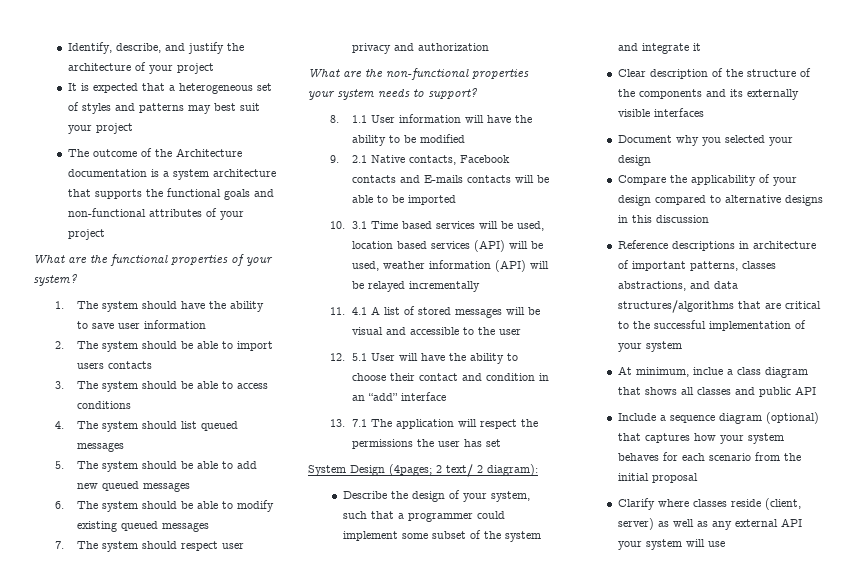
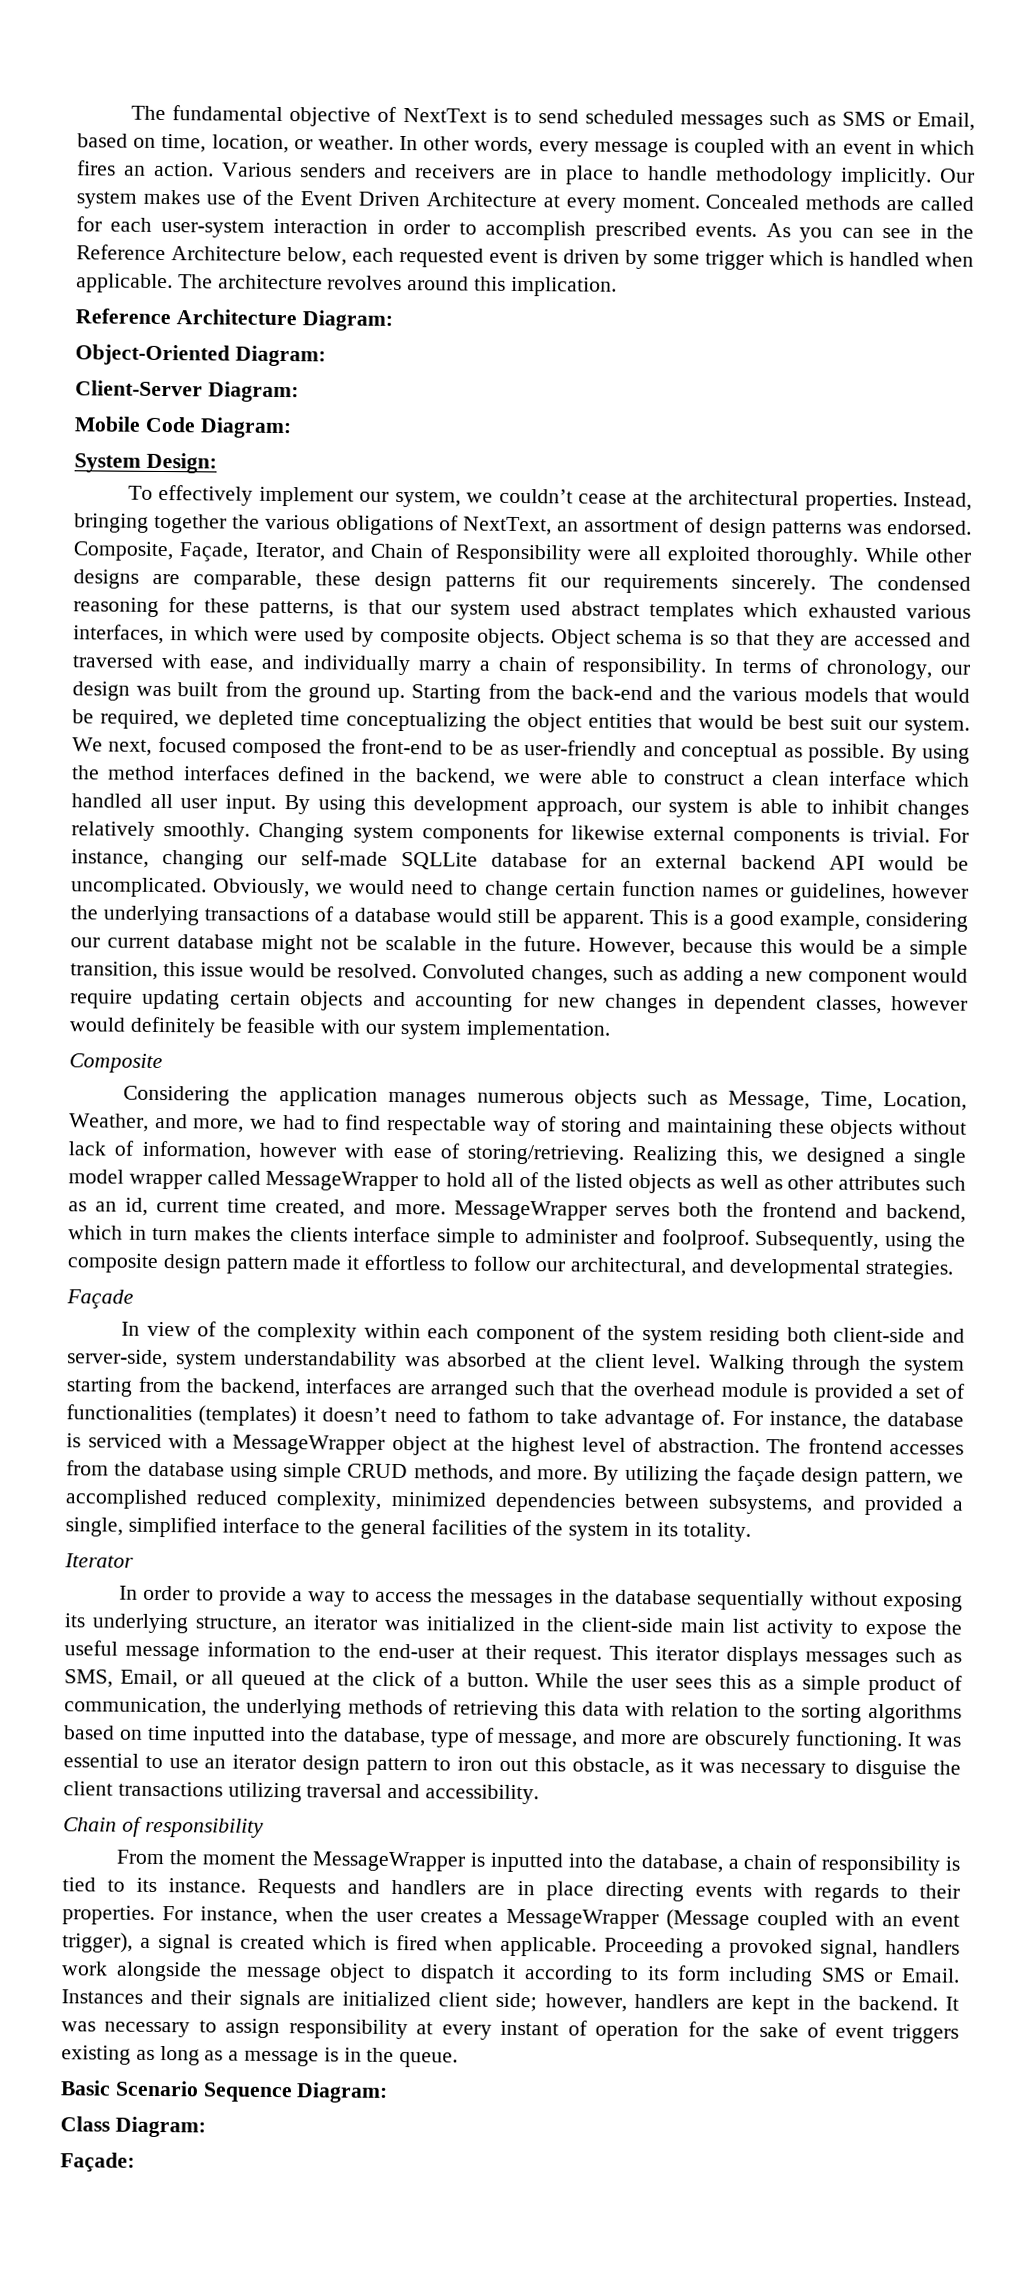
[67,42,244,54] [67,62,214,74] [67,83,272,94] [67,102,260,114] [67,123,133,134] [67,148,242,157] [67,169,276,180] [67,188,274,200] [67,208,244,220] [67,229,105,240] [33,254,273,266] [33,274,77,286] [54,301,264,312] [76,320,206,329] [54,341,273,352] [76,361,152,369] [54,381,268,392] [76,401,131,409] [54,421,238,432] [76,442,124,452] [54,461,257,472] [76,481,190,492] [54,500,274,512] [76,521,209,532] [54,541,244,552] [351,43,489,54] [308,68,529,80] [308,88,477,100] [329,114,532,123] [351,134,465,146] [329,155,510,165] [351,175,549,183] [351,195,456,205] [329,221,544,231] [351,240,543,252] [351,260,549,272] [351,281,480,292] [329,306,540,318] [351,327,521,335] [329,353,518,364] [351,373,549,381] [351,392,446,401] [329,419,538,429] [351,439,501,449] [308,464,538,477] [342,490,530,502] [342,511,505,522] [342,530,541,542] [617,43,701,54] [617,68,811,79] [617,89,799,100] [617,108,704,117] [617,135,793,146] [617,155,651,166] [617,174,797,186] [617,195,823,206] [617,215,709,223] [617,240,816,251] [617,260,776,271] [617,281,738,291] [617,300,821,313] [617,320,806,331] [617,341,682,352] [617,366,808,378] [617,386,816,397] [617,412,819,424] [617,433,784,444] [617,452,801,461] [617,473,698,483] [617,498,801,510] [617,518,802,530] [617,539,725,550] Identify, describe, and justify the architecture of your project // It is expected that a heterogeneous set of styles and patterns may best suit your project // The outcome of the Architecture documentation is a system architecture that supports the functional goals and non-functional attributes of your project // What are the functional properties of your system? // 1. The system should have the ability to save user information // 2. The system should be able to import users contacts // 3. The system should be able to access conditions // 4. The system should list queued messages // 5. The system should be able to add new queued messages // 6. The system should be able to modify existing queued messages // 7. The system should respect user privacy and authorization // What are the non-functional properties your system needs to support? // 8. 1.1 User information will have the ability to be modified // 9. 2.1 Native contacts, Facebook contacts and E-mails contacts will be able to be imported // 10. 3.1 Time based services will be used, location based services (API) will be used, weather information (API) will be relayed incrementally // 11. 4.1 A list of stored messages will be visual and accessible to the user // 12. 5.1 User will have the ability to choose their contact and condition in an “add” interface // 13. 7.1 The application will respect the permissions the user has set // System Design (4pages; 2 text/ 2 diagram): // Describe the design of your system, such that a programmer could implement some subset of the system and integrate it // Clear description of the structure of the components and its externally visible interfaces // Document why you selected your design // Compare the applicability of your design compared to alternative designs in this discussion // Reference descriptions in architecture of important patterns, classes abstractions, and data structures/algorithms that are critical to the successful implementation of your system // At minimum, inclue a class diagram that shows all classes and public API // Include a sequence diagram (optional) that captures how your system behaves for each scenario from the initial proposal // Clarify where classes reside (client, server) as well as any external API your system will use -> [131,105,976,131] [77,133,975,159] [77,160,975,188] [76,189,975,213] [76,216,975,243] [76,244,974,271] [76,273,617,297] [75,308,393,331] [75,344,326,367] [75,380,299,403] [74,416,292,439] [74,452,217,474] [128,484,972,512] [74,513,972,539] [73,541,972,567] [73,569,971,595] [73,597,971,622] [73,624,971,651] [72,653,970,680] [72,681,970,704] [72,709,970,736] [72,736,970,764] [71,765,970,787] [71,793,970,820] [71,821,969,847] [71,849,969,871] [71,877,970,904] [70,905,968,932] [70,934,968,960] [70,961,968,988] [70,989,968,1015] [69,1016,610,1041] [69,1053,163,1074] [123,1085,968,1111] [69,1113,968,1140] [68,1140,966,1168] [68,1169,966,1194] [68,1197,966,1223] [68,1225,966,1252] [67,1253,953,1280] [66,1289,134,1309] [121,1321,965,1347] [67,1349,965,1376] [66,1376,965,1404] [66,1404,964,1430] [66,1433,964,1457] [66,1460,964,1488] [65,1489,963,1516] [65,1516,751,1542] [64,1553,134,1568] [119,1585,963,1612] [64,1613,962,1640] [64,1640,962,1668] [64,1669,964,1696] [64,1697,963,1724] [63,1725,962,1752] [63,1753,962,1780] [63,1781,540,1805] [63,1816,264,1838] [116,1849,960,1876] [62,1877,961,1904] [62,1905,960,1931] [62,1932,961,1960] [61,1961,961,1987] [61,1989,960,2015] [61,2018,960,2044] [61,2045,459,2068] [60,2080,389,2103] [60,2116,206,2138] [60,2152,135,2173] The fundamental objective of NextText is to send scheduled messages such as SMS or Email, based on time, location, or weather. In other words, every message is coupled with an event in which fires an action. Various senders and receivers are in place to handle methodology implicitly. Our system makes use of the Event Driven Architecture at every moment. Concealed methods are called for each user-system interaction in order to accomplish prescribed events. As you can see in the Reference Architecture below, each requested event is driven by some trigger which is handled when applicable. The architecture revolves around this implication. // Reference Architecture Diagram: // Object-Oriented Diagram: // Client-Server Diagram: // Mobile Code Diagram: // System Design: // To effectively implement our system, we couldn’t cease at the architectural properties. Instead, bringing together the various obligations of NextText, an assortment of design patterns was endorsed. Composite, Façade, Iterator, and Chain of Responsibility were all exploited thoroughly. While other designs are comparable, these design patterns fit our requirements sincerely. The condensed reasoning for these patterns, is that our system used abstract templates which exhausted various interfaces, in which were used by composite objects. Object schema is so that they are accessed and traversed with ease, and individually marry a chain of responsibility. In terms of chronology, our design was built from the ground up. Starting from the back-end and the various models that would be required, we depleted time conceptualizing the object entities that would be best suit our system. We next, focused composed the front-end to be as user-friendly and conceptual as possible. By using the method interfaces defined in the backend, we were able to construct a clean interface which handled all user input. By using this development approach, our system is able to inhibit changes relatively smoothly. Changing system components for likewise external components is trivial. For instance, changing our self-made SQLLite database for an external backend API would be uncomplicated. Obviously, we would need to change certain function names or guidelines, however the underlying transactions of a database would still be apparent. This is a good example, considering our current database might not be scalable in the future. However, because this would be a simple transition, this issue would be resolved. Convoluted changes, such as adding a new component would require updating certain objects and accounting for new changes in dependent classes, however would definitely be feasible with our system implementation. // Composite // Considering the application manages numerous objects such as Message, Time, Location, Weather, and more, we had to find respectable way of storing and maintaining these objects without lack of information, however with ease of storing/retrieving. Realizing this, we designed a single model wrapper called MessageWrapper to hold all of the listed objects as well as other attributes such as an id, current time created, and more. MessageWrapper serves both the frontend and backend, which in turn makes the clients interface simple to administer and foolproof. Subsequently, using the composite design pattern made it effortless to follow our architectural, and developmental strategies. // Façade // In view of the complexity within each component of the system residing both client-side and server-side, system understandability was absorbed at the client level. Walking through the system starting from the backend, interfaces are arranged such that the overhead module is provided a set of functionalities (templates) it doesn’t need to fathom to take advantage of. For instance, the database is serviced with a MessageWrapper object at the highest level of abstraction. The frontend accesses from the database using simple CRUD methods, and more. By utilizing the façade design pattern, we accomplished reduced complexity, minimized dependencies between subsystems, and provided a single, simplified interface to the general facilities of the system in its totality. // Iterator // In order to provide a way to access the messages in the database sequentially without exposing its underlying structure, an iterator was initialized in the client-side main list activity to expose the useful message information to the end-user at their request. This iterator displays messages such as SMS, Email, or all queued at the click of a button. While the user sees this as a simple product of communication, the underlying methods of retrieving this data with relation to the sorting algorithms based on time inputted into the database, type of message, and more are obscurely functioning. It was essential to use an iterator design pattern to iron out this obstacle, as it was necessary to disguise the client transactions utilizing traversal and accessibility. // Chain of responsibility // From the moment the MessageWrapper is inputted into the database, a chain of responsibility is tied to its instance. Requests and handlers are in place directing events with regards to their properties. For instance, when the user creates a MessageWrapper (Message coupled with an event trigger), a signal is created which is fired when applicable. Proceeding a provoked signal, handlers work alongside the message object to dispatch it according to its form including SMS or Email. Instances and their signals are initialized client side; however, handlers are kept in the backend. It was necessary to assign responsibility at every instant of operation for the sake of event triggers existing as long as a message is in the queue. // Basic Scenario Sequence Diagram: // Class Diagram: // Façade:

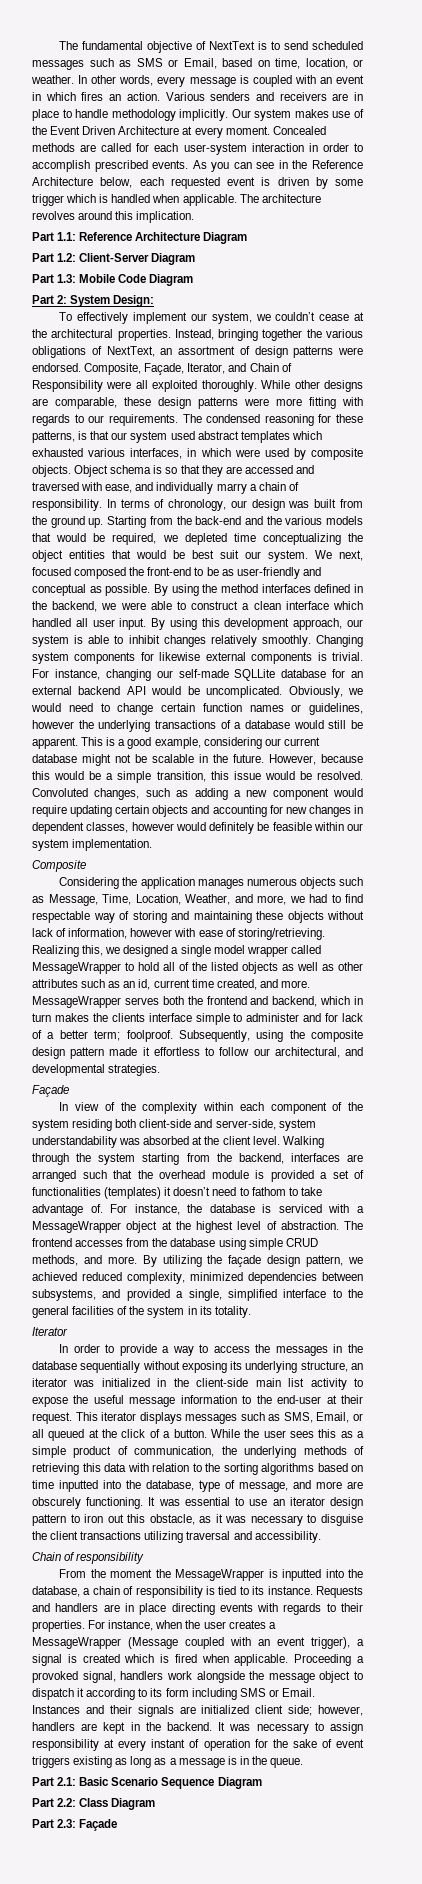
[75,308,393,331] [75,344,326,367] [75,380,299,403] [74,416,292,439] Reference Architecture Diagram: // Object-Oriented Diagram: // Client-Server Diagram: // Mobile Code Diagram: // -> [32,232,248,244] [32,253,196,265] [32,274,194,286] [32,295,68,304] Part 1.1: Reference Architecture Diagram // Part 1.2: Client-Server Diagram // Part 1.3: Mobile Code Diagram // Part 2:
[846,523,882,535] was -> [338,347,363,355] were
[527,572,817,595] fit our requirements sincerely. -> [244,397,363,409] [32,414,178,426] were more fitting with regards to our requirements.
[320,1019,361,1034] with -> [313,822,344,831] within
(656, 1237) none -> [325,1013,363,1022] [32,1030,121,1041] for lack of a better term;
[65,1489,188,1510] accomplished -> [32,1272,77,1281] achieved
(459, 2060) none -> [32,1777,77,1786] Part 2.1:
[296,2082,389,2103] [60,2116,206,2138] [60,2152,135,2173] Diagram: // Class Diagram: // Façade: -> [217,1777,262,1789] [32,1798,156,1810] [32,1819,118,1831] Diagram // Part 2.2: Class Diagram // Part 2.3: Façade

